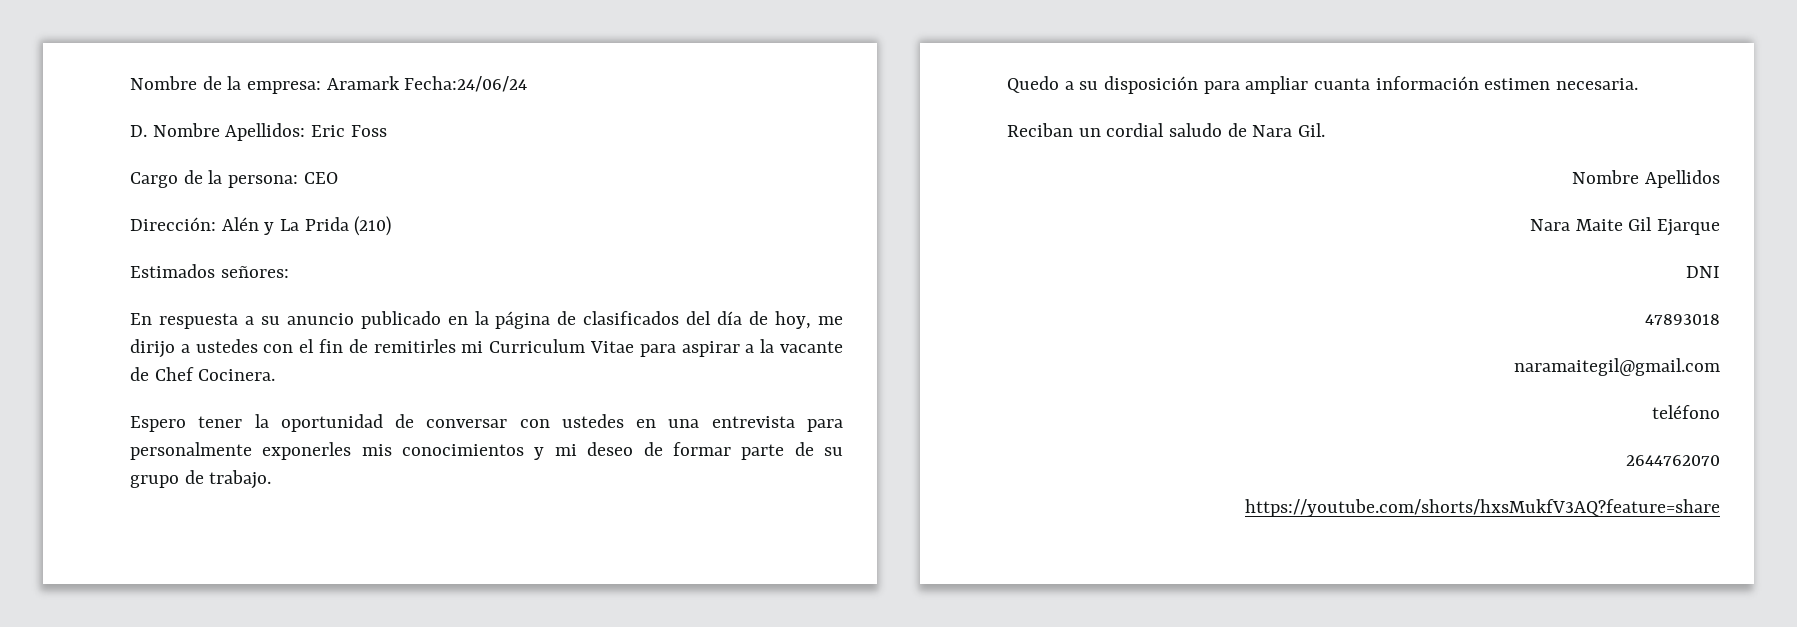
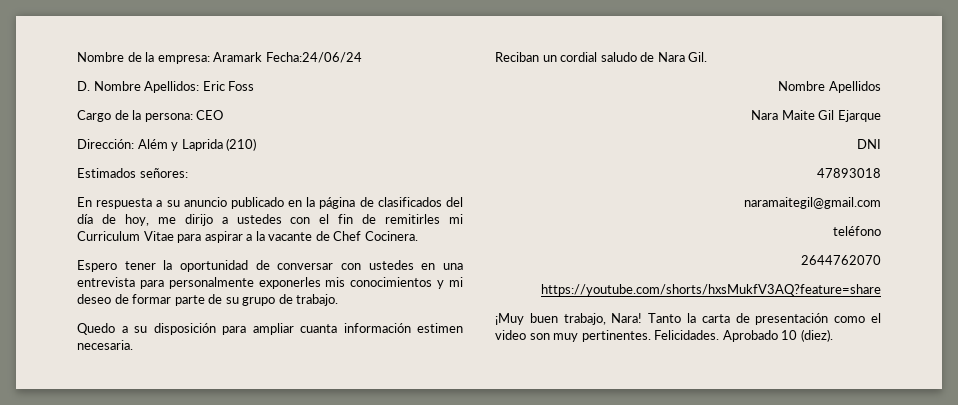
[221,217,349,235] Alén y La Prida -> [137,139,223,151] Além y Laprida
(1720, 508) none -> [495,313,881,325] [495,329,833,342] // ¡Muy buen trabajo, Nara! Tanto la carta de presentación como el video son muy pertinentes. Felicidades. Aprobado 10 (diez).

